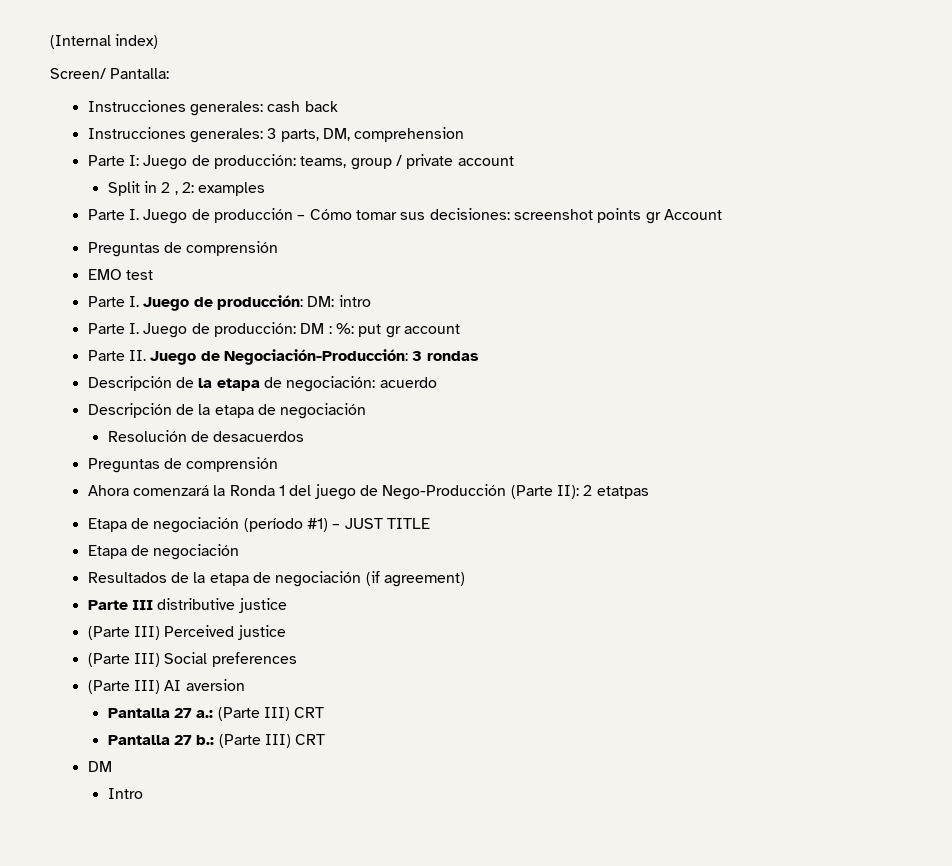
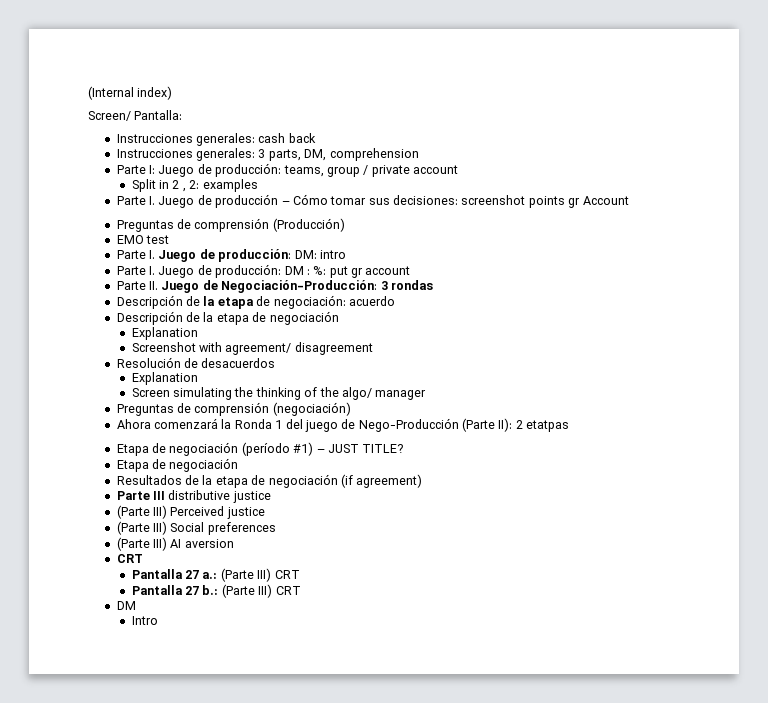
(279, 248) none -> [272,218,345,232] (Producción)
[107,430,305,442] [87,457,279,473] Resolución de desacuerdos // Preguntas de comprensión -> [131,327,198,340] [131,342,373,355] [116,357,276,368] [131,372,198,385] [131,387,427,400] [116,402,351,416] Explanation // Screenshot with agreement/ disagreement // Resolución de desacuerdos // Explanation // Screen simulating the thinking of the algo/ manager // Preguntas de comprensión (negociación)
[386,518,430,529] TITLE -> [362,444,404,453] TITLE?
(245, 685) none -> [116,554,143,563] // CRT

